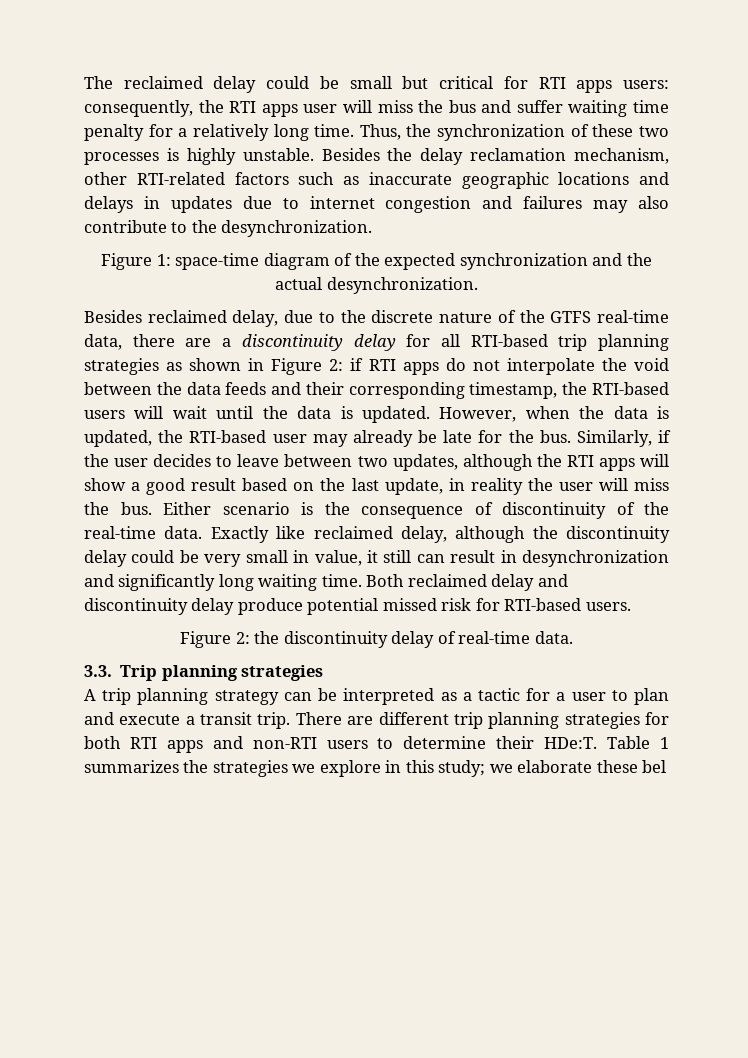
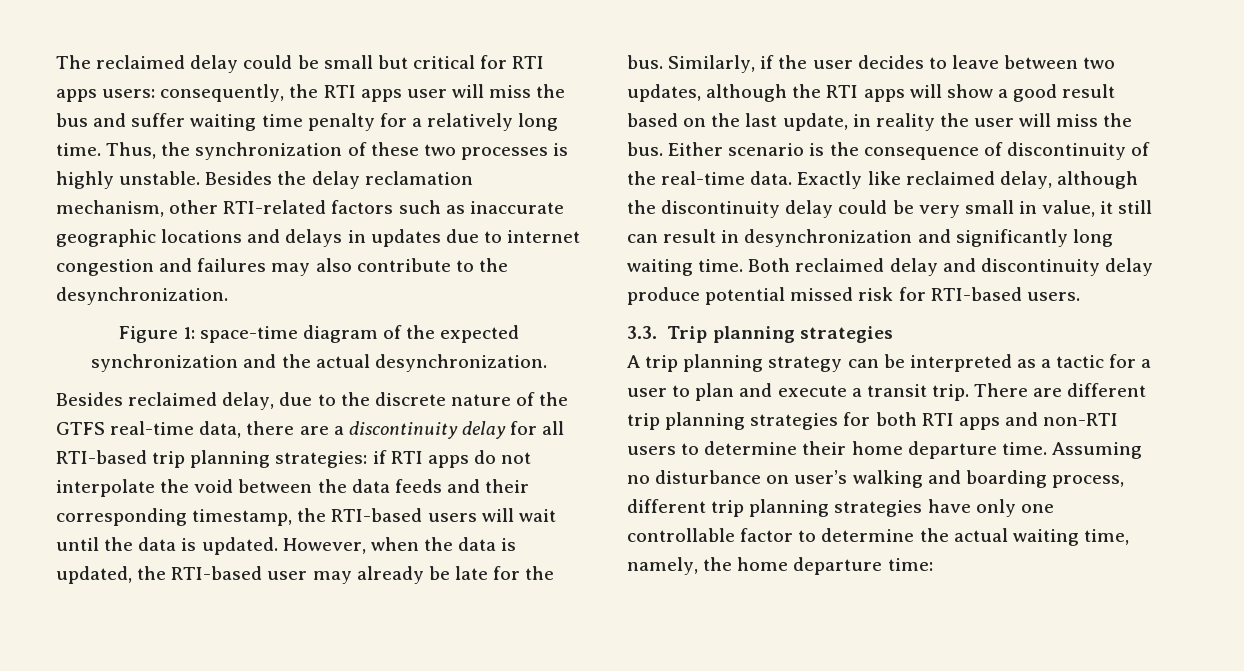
[84,358,344,375] strategies as shown in Figure 2: -> [275,451,368,468] strategies:
[180,631,573,648] // Figure 2: the discontinuity delay of real-time data. -> (1080, 296) none
[544,736,669,749] [84,760,667,777] HDe:T. Table 1 summarizes the strategies we explore in this study; we elaborate these bel -> [851,441,1142,459] [627,470,1124,488] [627,499,1054,517] [627,528,1129,546] [627,557,933,575] home departure time. Assuming no disturbance on user’s walking and boarding process, different trip planning strategies have only one controllable factor to determine the actual waiting time, namely, the home departure time:

